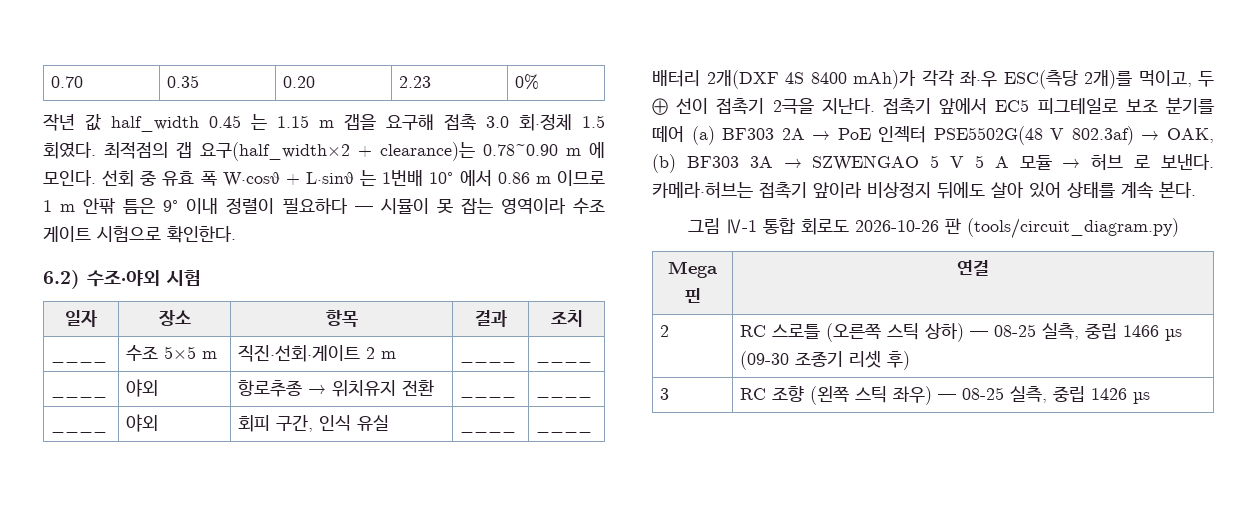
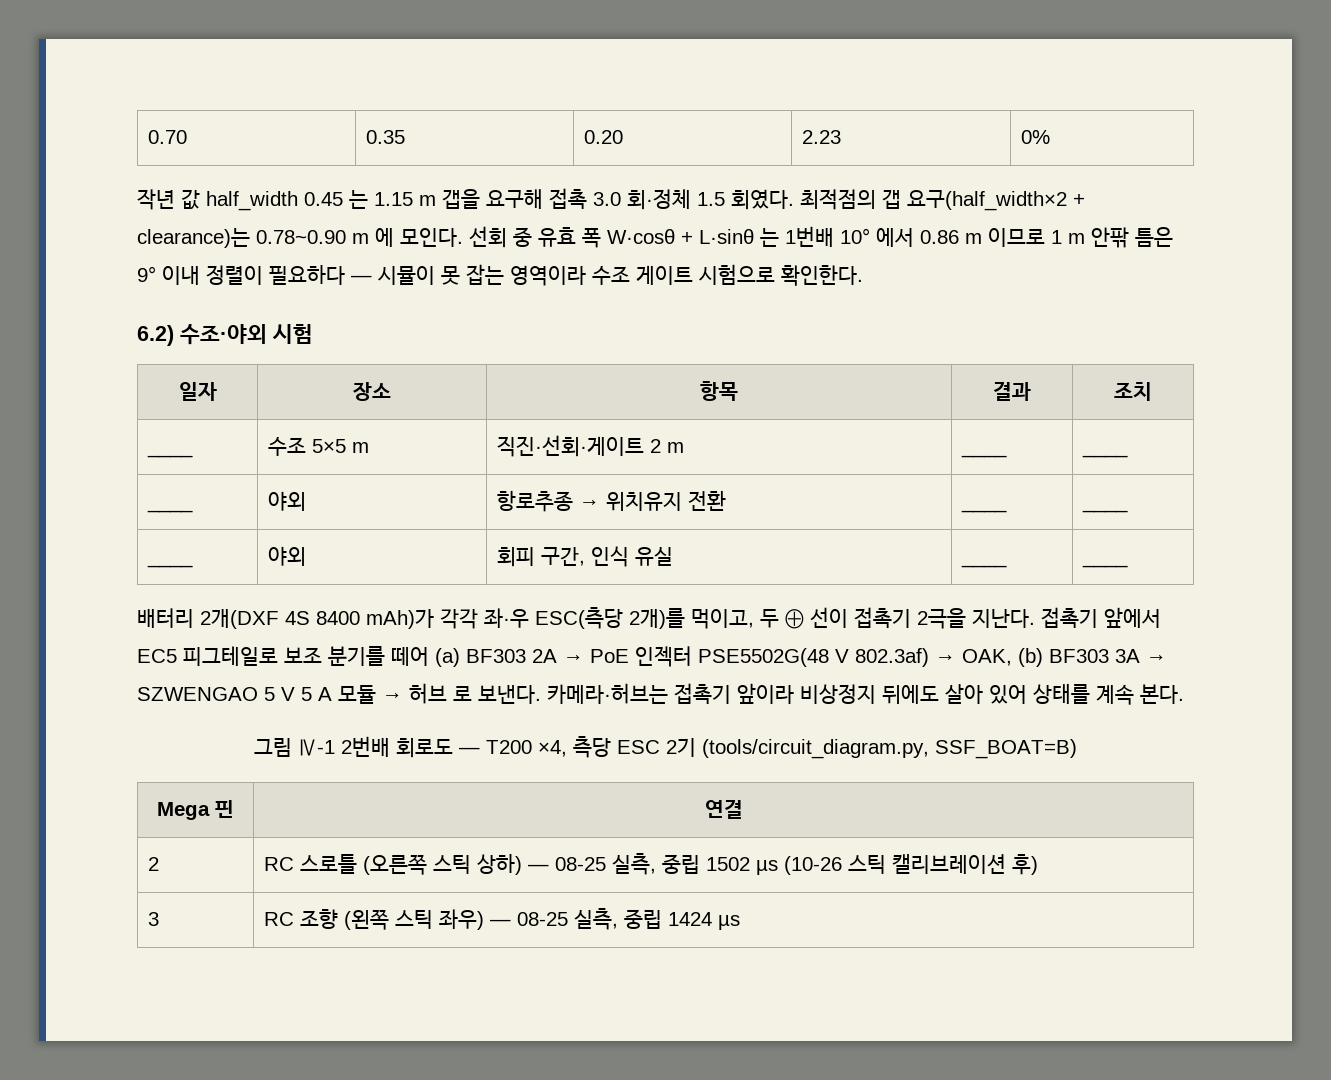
[762,218,1179,239] 통합 회로도 2026-10-26 판 (tools/circuit_diagram.py) -> [341,736,1077,759] 2번배 회로도 — T200 ×4, 측당 ESC 2기 (tools/circuit_diagram.py, SSF_BOAT=B)
[1122,325,1182,341] [739,350,881,370] 1466 µs (09-30 조종기 리셋 -> [705,853,1006,875] 1502 µs (10-26 스틱 캘리브레이션
[1090,388,1127,400] 1426 -> [667,912,712,926] 1424

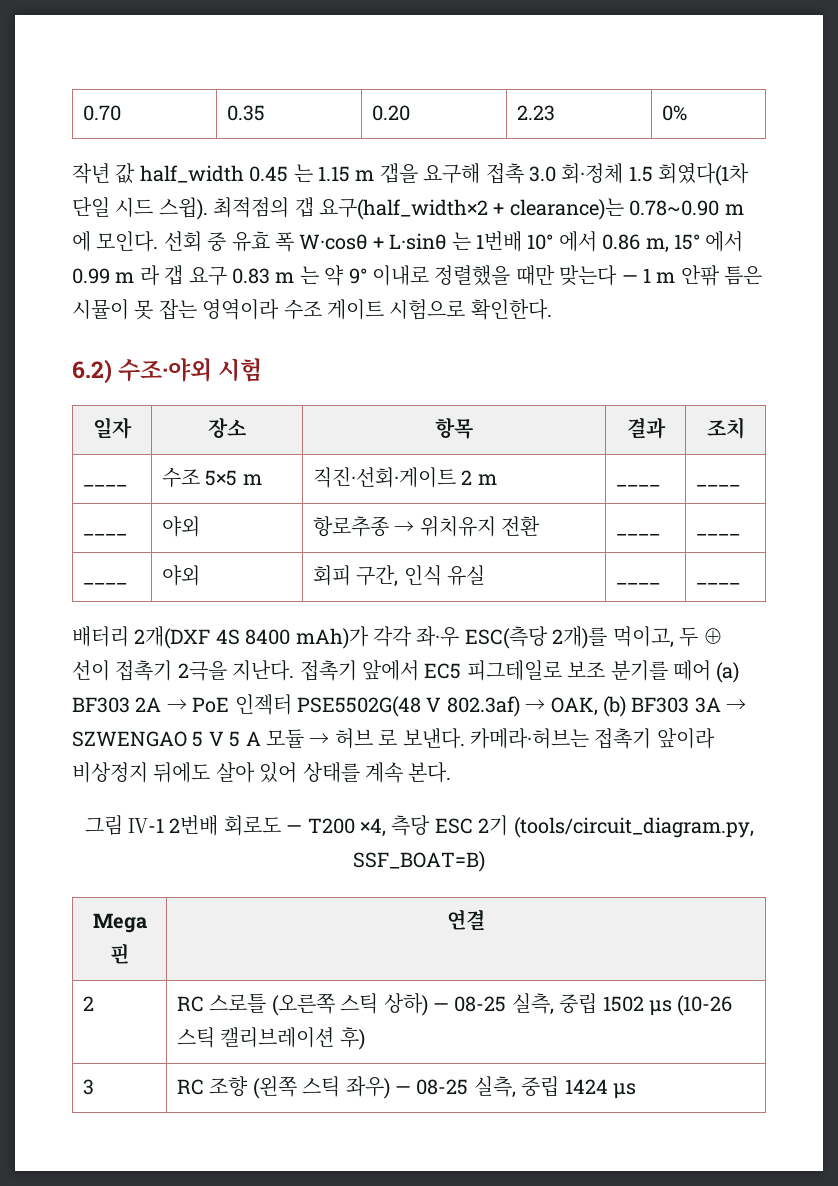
[731,189,794,210] 회였다. -> [658,163,750,186] [72,197,208,220] 회였다(1차 단일 시드 스윕).
[965,227,1173,248] [137,265,372,285] m 이므로 1 m 안팎 틈은 9° 이내 정렬이 필요하다 — -> [645,231,744,253] [72,265,763,286] m, 15° 에서 0.99 m 라 갭 요구 0.83 m 는 약 9° 이내로 정렬했을 때만 맞는다 — 1 m 안팎 틈은

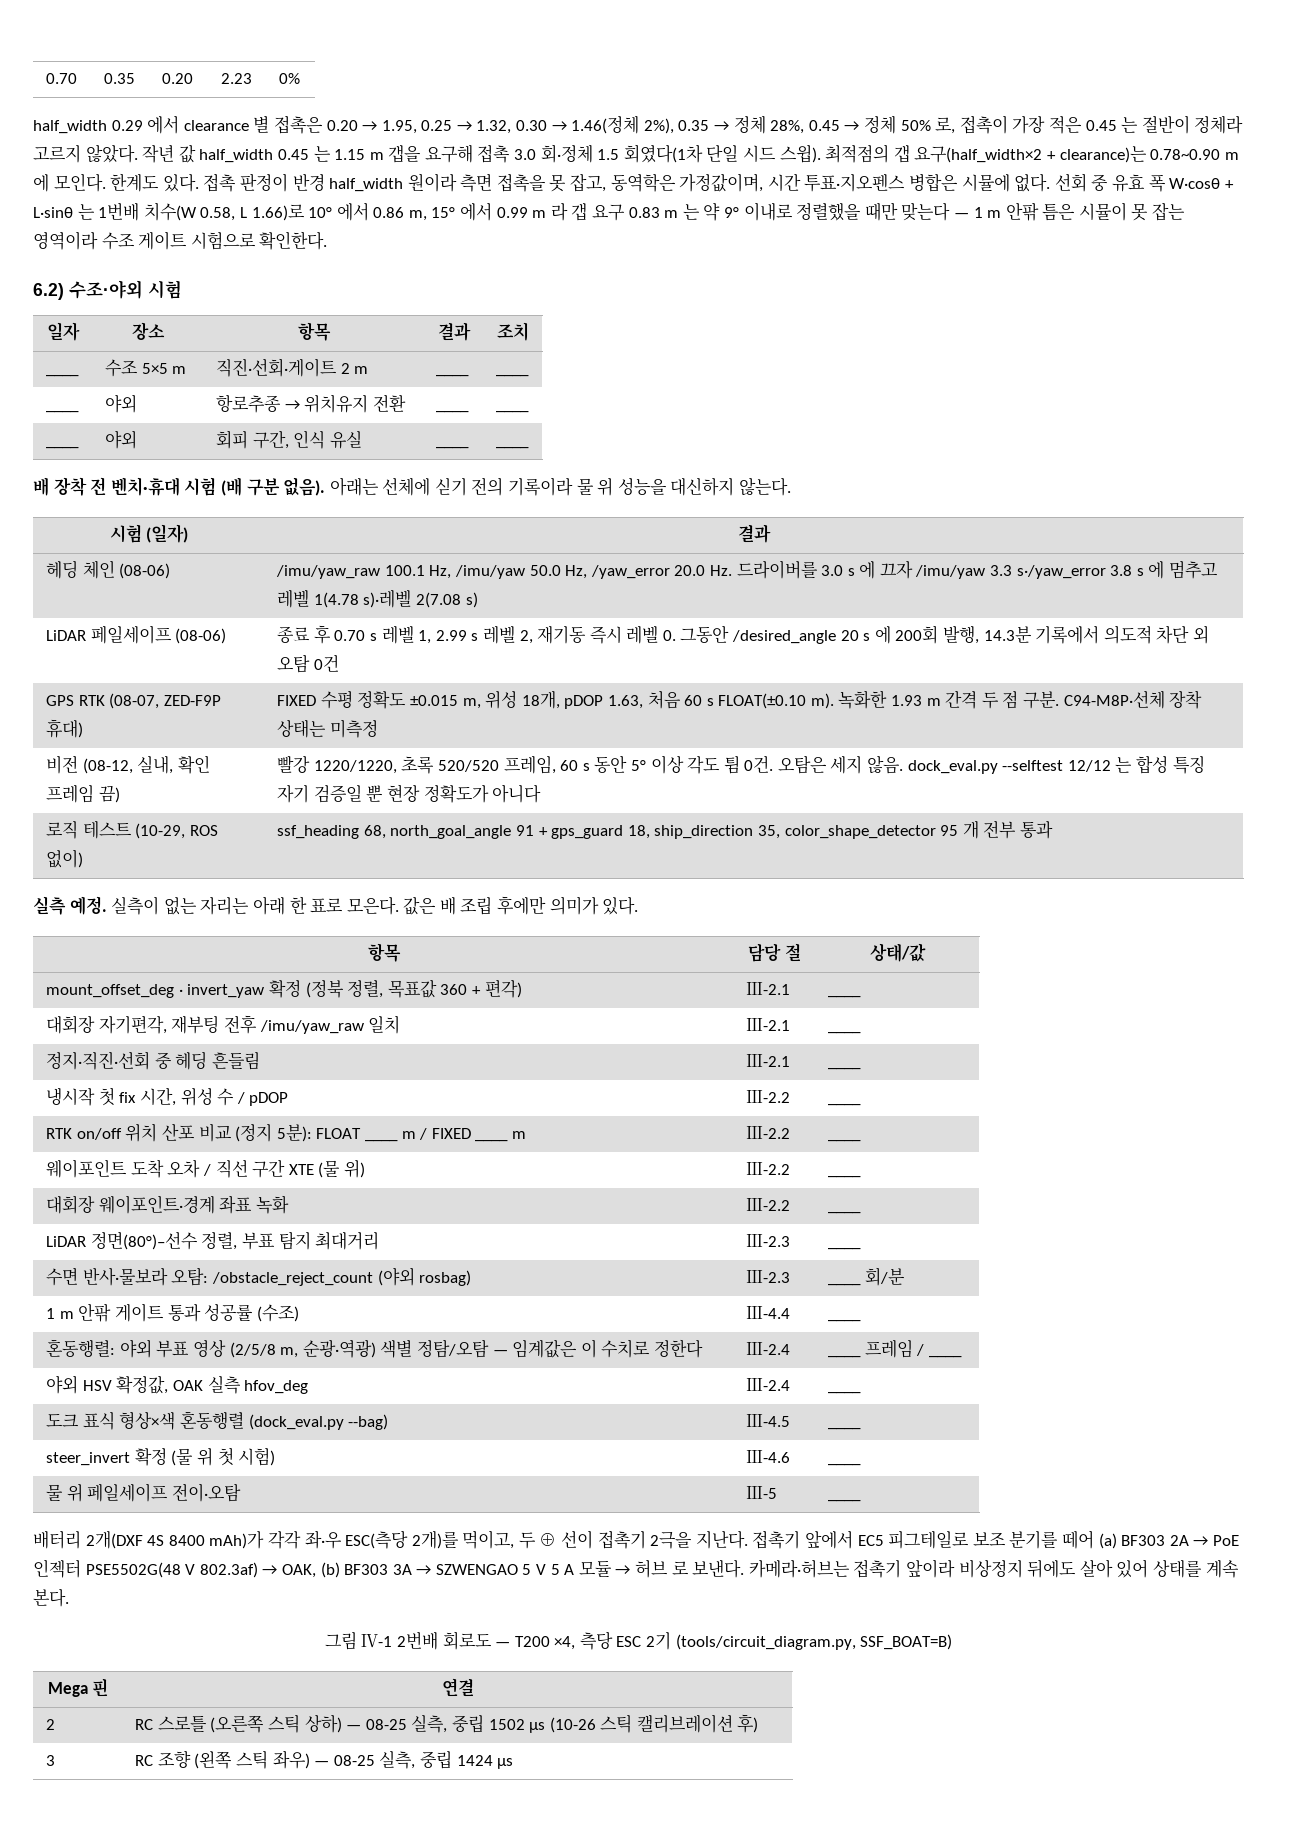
(687, 113) none -> [33,115,1244,134] [33,144,138,163] half_width 0.29 에서 clearance 별 접촉은 0.20 → 1.95, 0.25 → 1.32, 0.30 → 1.46(정체 2%), 0.35 → 정체 28%, 0.45 → 정체 50% 로, 접촉이 가장 적은 0.45 는 절반이 정체라 고르지 않았다.
(159, 241) none -> [110,173,1051,192] 한계도 있다. 접촉 판정이 반경 half_width 원이라 측면 접촉을 못 잡고, 동역학은 가정값이며, 시간 투표·지오펜스 병합은 시뮬에 없다.
(522, 241) none -> [143,202,305,221] 치수(W 0.58, L 1.66)로
(740, 584) none -> [33,477,792,496] [109,524,189,543] [738,524,771,543] [46,560,171,579] [276,560,1218,579] [277,589,478,608] [46,625,227,644] [277,625,1209,644] [277,654,339,673] [46,693,221,709] [46,719,84,738] [277,690,1203,709] [277,719,378,738] [46,755,210,774] [46,784,120,803] [277,755,1205,774] [277,784,542,803] [46,820,218,839] [46,849,84,868] [277,820,1053,839] [33,896,639,915] [367,943,401,962] [748,943,801,962] [870,943,926,962] [46,979,522,998] [746,982,791,995] [828,995,862,998] [46,1015,401,1034] [746,1018,791,1031] [828,1031,862,1034] [46,1051,260,1070] [746,1054,791,1067] [828,1067,862,1070] [46,1087,289,1106] [746,1090,791,1103] [828,1103,862,1106] [46,1123,362,1142] [364,1139,398,1142] [401,1128,471,1140] [475,1139,509,1142] [511,1131,526,1139] [746,1126,791,1139] [828,1139,862,1142] [46,1159,365,1178] [746,1162,791,1175] [828,1175,862,1178] [46,1195,289,1214] [746,1198,791,1211] [828,1211,862,1214] [46,1231,380,1250] [746,1234,791,1247] [828,1247,862,1250] [46,1267,472,1286] [746,1270,791,1283] [828,1267,905,1286] [46,1303,299,1322] [746,1306,791,1319] [828,1319,862,1322] [46,1339,703,1358] [746,1342,791,1355] [828,1339,962,1358] [46,1375,309,1394] [746,1378,791,1391] [828,1391,862,1394] [46,1411,389,1430] [746,1414,791,1427] [828,1427,862,1430] [46,1447,276,1466] [746,1450,791,1463] [828,1463,862,1466] [46,1483,241,1502] [746,1486,778,1499] [828,1499,862,1502] // 배 장착 전 벤치·휴대 시험 (배 구분 없음). 아래는 선체에 싣기 전의 기록이라 물 위 성능을 대신하지 않는다. // 시험 (일자) | 결과 // 헤딩 체인 (08-06) | /imu/yaw_raw 100.1 Hz, /imu/yaw 50.0 Hz, /yaw_error 20.0 Hz. 드라이버를 3.0 s 에 끄자 /imu/yaw 3.3 s·/yaw_error 3.8 s 에 멈추고 레벨 1(4.78 s)·레벨 2(7.08 s) // LiDAR 페일세이프 (08-06) | 종료 후 0.70 s 레벨 1, 2.99 s 레벨 2, 재기동 즉시 레벨 0. 그동안 /desired_angle 20 s 에 200회 발행, 14.3분 기록에서 의도적 차단 외 오탐 0건 // GPS RTK (08-07, ZED-F9P 휴대) | FIXED 수평 정확도 ±0.015 m, 위성 18개, pDOP 1.63, 처음 60 s FLOAT(±0.10 m). 녹화한 1.93 m 간격 두 점 구분. C94-M8P·선체 장착 상태는 미측정 // 비전 (08-12, 실내, 확인 프레임 끔) | 빨강 1220/1220, 초록 520/520 프레임, 60 s 동안 5° 이상 각도 튐 0건. 오탐은 세지 않음. dock_eval.py --selftest 12/12 는 합성 특징 자기 검증일 뿐 현장 정확도가 아니다 // 로직 테스트 (10-29, ROS 없이) | ssf_heading 68, north_goal_angle 91 + gps_guard 18, ship_direction 35, color_shape_detector 95 개 전부 통과 // 실측 예정. 실측이 없는 자리는 아래 한 표로 모은다. 값은 배 조립 후에만 의미가 있다. // 항목 | 담당 절 | 상태/값 // mount_offset_deg · invert_yaw 확정 (정북 정렬, 목표값 360 + 편각) | Ⅲ-2.1 | ____ // 대회장 자기편각, 재부팅 전후 /imu/yaw_raw 일치 | Ⅲ-2.1 | ____ // 정지·직진·선회 중 헤딩 흔들림 | Ⅲ-2.1 | ____ // 냉시작 첫 fix 시간, 위성 수 / pDOP | Ⅲ-2.2 | ____ // RTK on/off 위치 산포 비교 (정지 5분): FLOAT ____ m / FIXED ____ m | Ⅲ-2.2 | ____ // 웨이포인트 도착 오차 / 직선 구간 XTE (물 위) | Ⅲ-2.2 | ____ // 대회장 웨이포인트·경계 좌표 녹화 | Ⅲ-2.2 | ____ // LiDAR 정면(80°)–선수 정렬, 부표 탐지 최대거리 | Ⅲ-2.3 | ____ // 수면 반사·물보라 오탐: /obstacle_reject_count (야외 rosbag) | Ⅲ-2.3 | ____ 회/분 // 1 m 안팎 게이트 통과 성공률 (수조) | Ⅲ-4.4 | ____ // 혼동행렬: 야외 부표 영상 (2/5/8 m, 순광·역광) 색별 정탐/오탐 — 임계값은 이 수치로 정한다 | Ⅲ-2.4 | ____ 프레임 / ____ // 야외 HSV 확정값, OAK 실측 hfov_deg | Ⅲ-2.4 | ____ // 도크 표식 형상×색 혼동행렬 (dock_eval.py --bag) | Ⅲ-4.5 | ____ // steer_invert 확정 (물 위 첫 시험) | Ⅲ-4.6 | ____ // 물 위 페일세이프 전이·오탐 | Ⅲ-5 | ____

